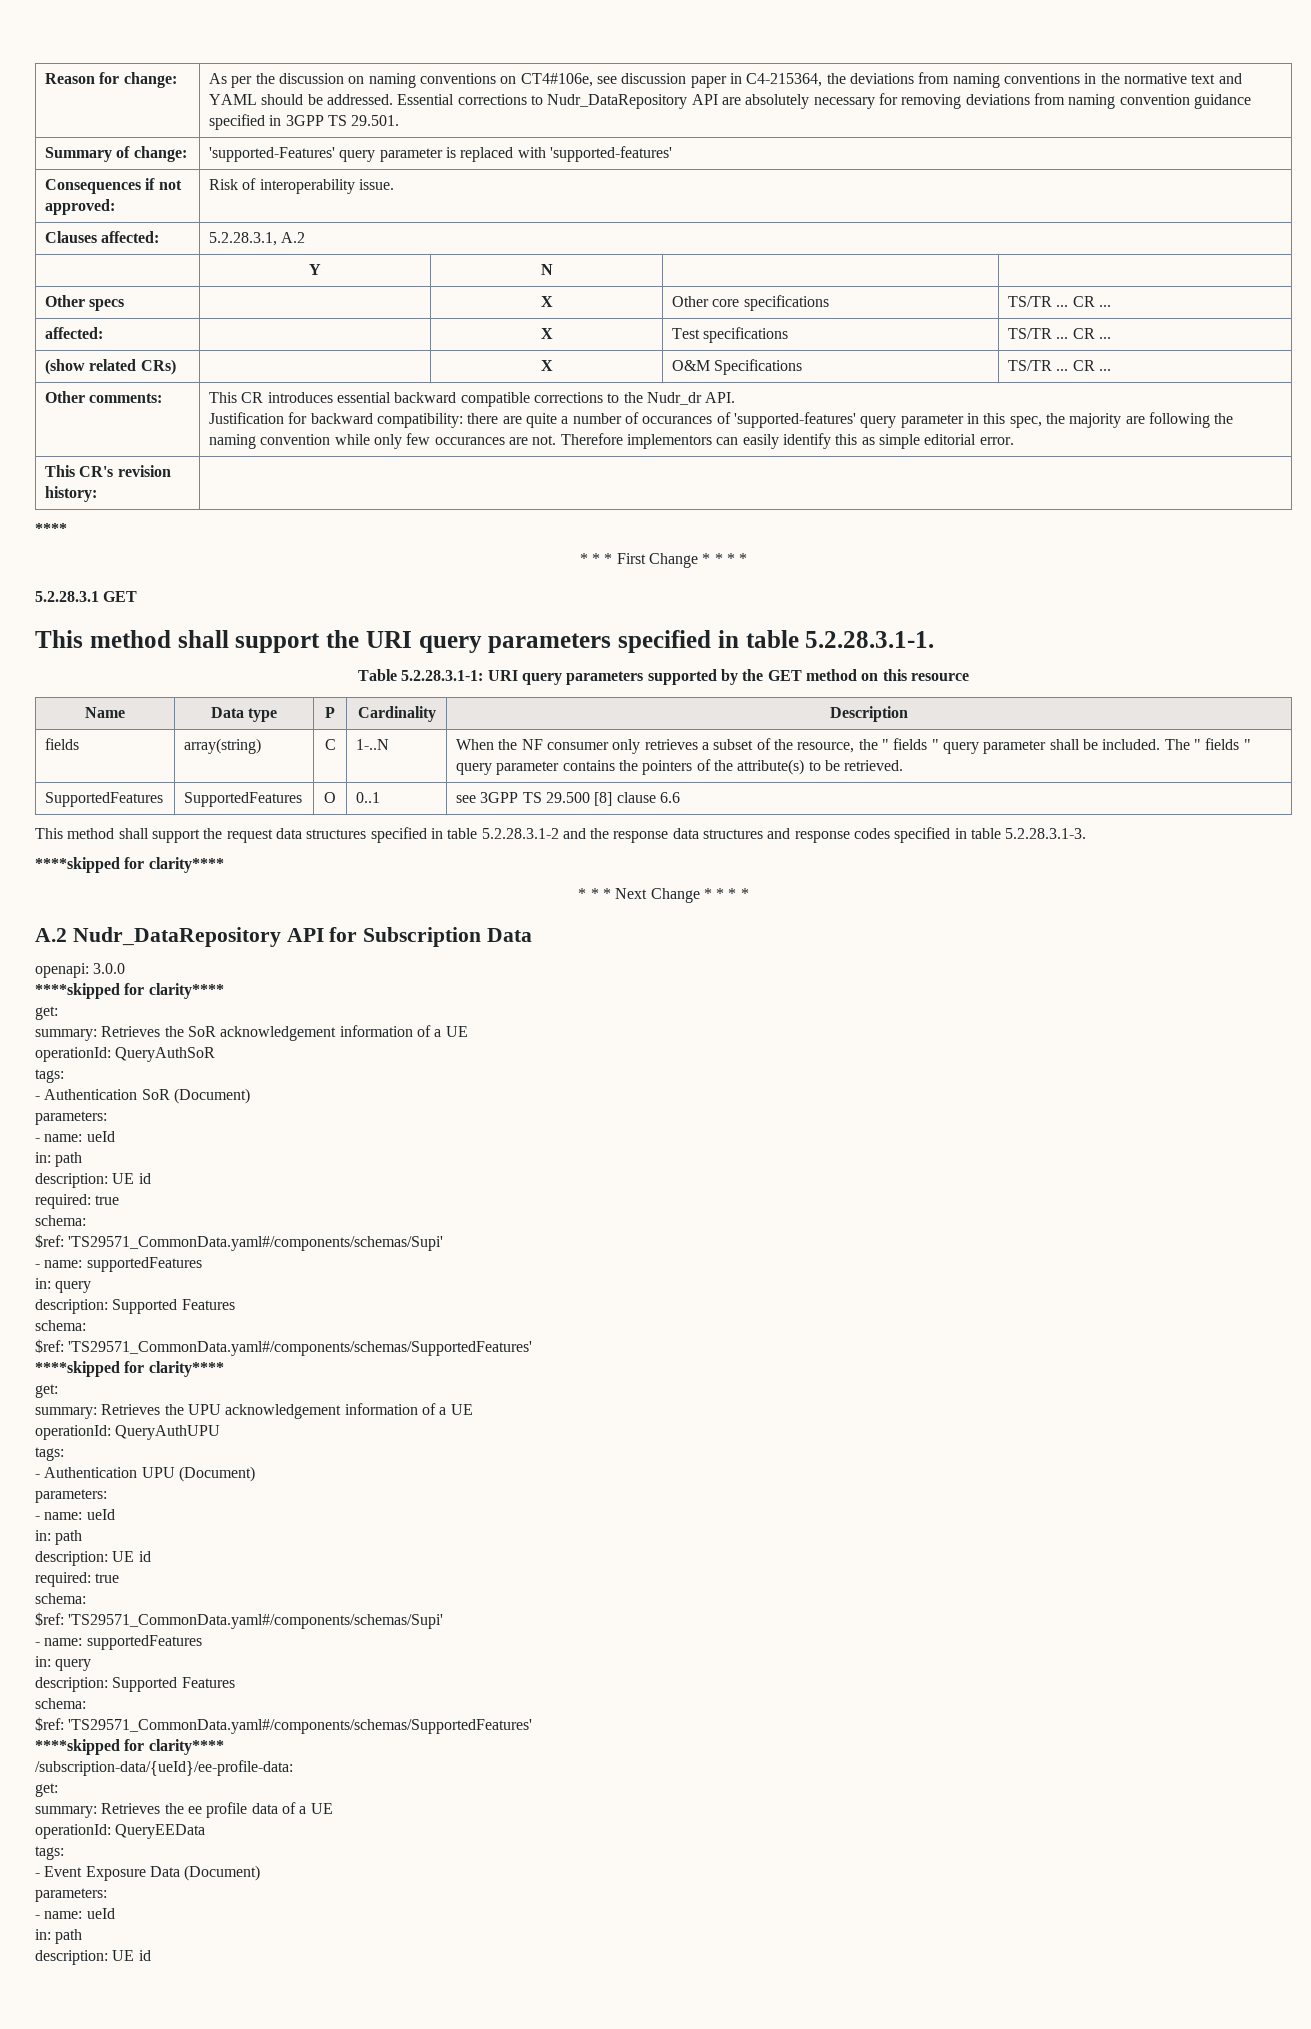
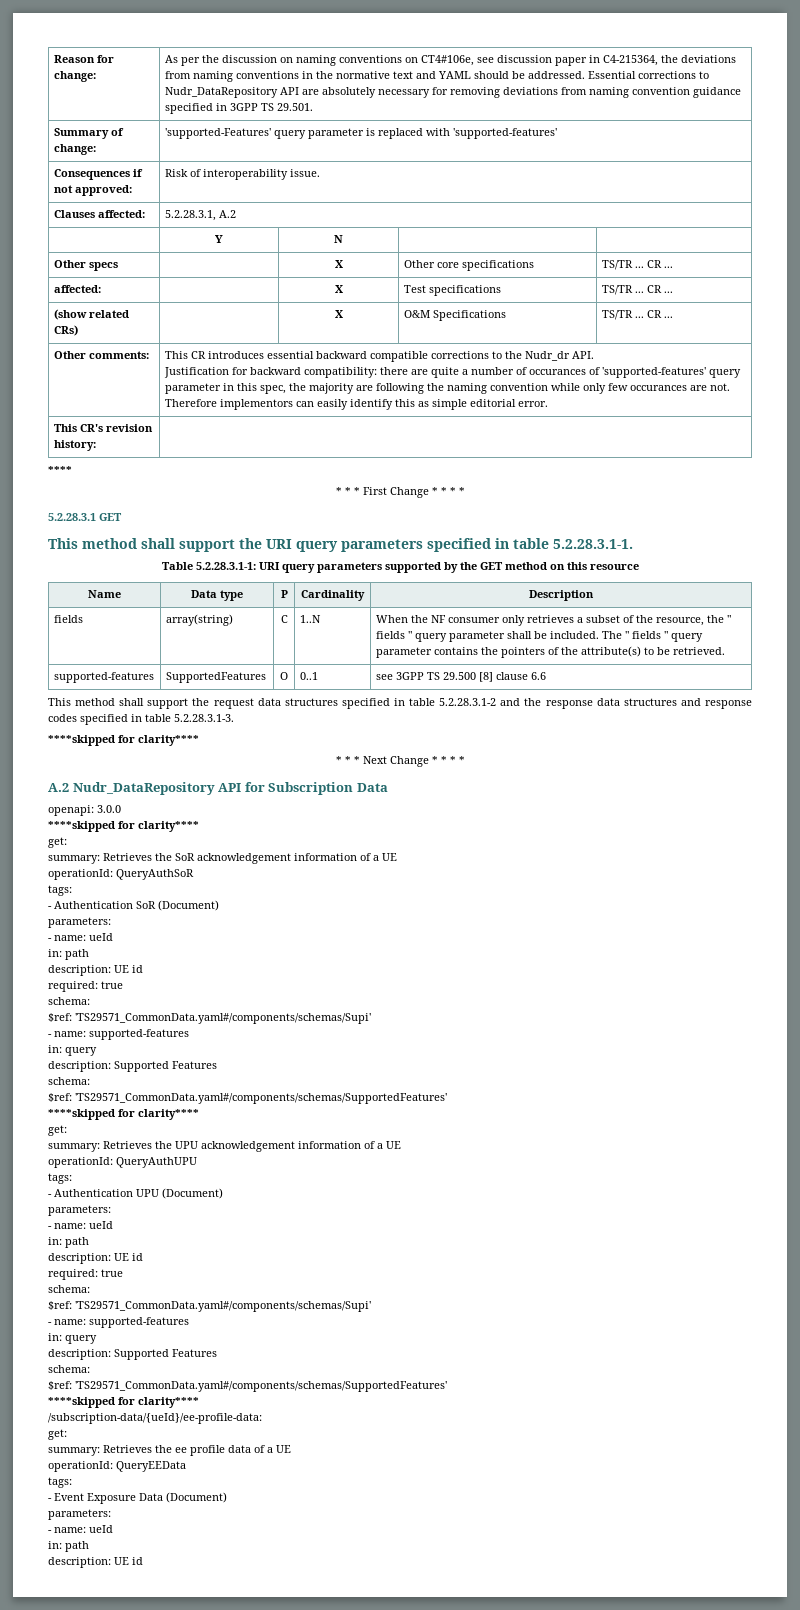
[356,739,390,750] 1-..N -> [299,615,321,623] 1..N
[45,792,164,807] SupportedFeatures -> [53,672,154,683] supported-features
[86,1257,202,1272] supportedFeatures -> [89,1029,189,1040] supported-features
[86,1635,202,1650] supportedFeatures -> [89,1317,189,1328] supported-features

